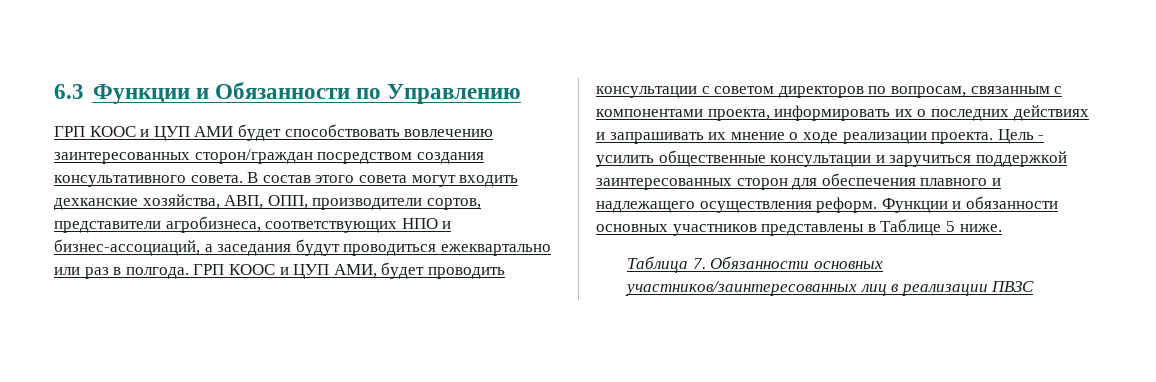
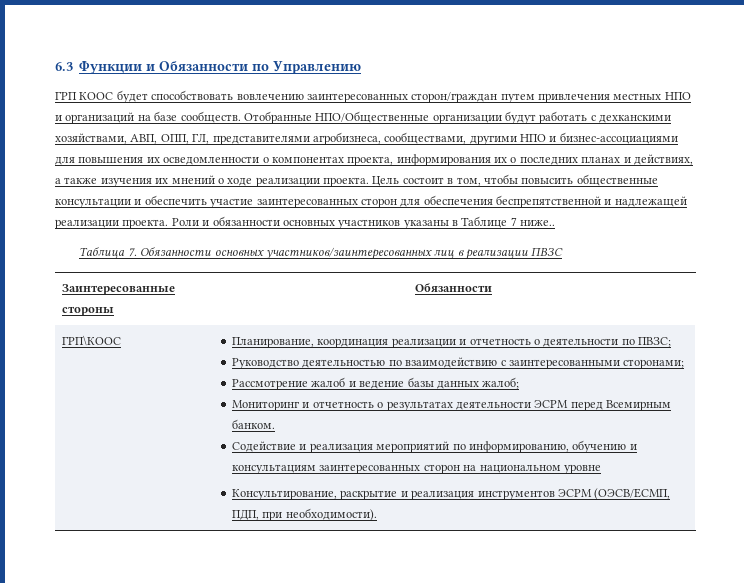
[140,126,234,141] и ЦУП АМИ -> (114, 96) none
[317,152,484,164] [54,172,519,187] [54,194,481,210] [54,216,452,233] [54,239,551,256] [54,262,505,279] [596,86,1063,98] [596,105,1089,121] [596,132,785,144] посредством создания консультативного совета. В состав этого совета могут входить дехканские хозяйства, АВП, ОПП, производители сортов, представители агробизнеса, соответствующих НПО и бизнес-ассоциаций, а заседания будут проводиться ежеквартально или раз в полгода. ГРП КООС и ЦУП АМИ, будет проводить консультации с советом директоров по вопросам, связанным с компонентами проекта, информировать их о последних действиях и запрашивать их мнение -> [500,92,691,103] [55,111,672,124] [55,132,678,145] [55,154,693,166] [55,175,215,187] путем привлечения местных НПО и организаций на базе сообществ. Отобранные НПО/Общественные организации будут работать с дехканскими хозяйствами, АВП, ОПП, ГЛ, представителями агробизнеса, сообществами, другими НПО и бизнес-ассоциациями для повышения их осведомленности о компонентах проекта, информирования их о последних планах и действиях, а также изучения их мнений
[1038,135,1045,140] [596,155,654,167] - усилить -> [402,174,574,186] состоит в том, чтобы повысить
[889,151,1067,167] заручиться поддержкой -> [144,195,254,208] обеспечить участие
[920,178,1001,186] [596,197,948,213] плавного и надлежащего осуществления реформ. Функции -> [496,195,687,208] [55,218,199,229] беспрепятственной и надлежащей реализации проекта. Роли
[761,224,865,236] представлены -> [403,220,449,229] указаны
[945,221,1002,232] 5 ниже. -> [510,217,556,226] 7 ниже..
(1035, 286) none -> [62,284,176,295] [62,306,115,316] [415,283,492,292] [62,335,122,346] [232,337,672,348] [232,357,685,369] [232,377,520,390] [232,400,672,411] [232,419,276,429] [232,440,637,453] [232,464,601,474] [232,488,671,500] [232,508,377,521] // Заинтересованные стороны | Обязанности // ГРП\КООС | Планирование, координация реализации и отчетность о деятельности по ПВЗС; // Руководство деятельностью по взаимодействию с заинтересованными сторонами; // Рассмотрение жалоб и ведение базы данных жалоб; // Мониторинг и отчетность о результатах деятельности ЭСРМ перед Всемирным банком. // Содействие и реализация мероприятий по информированию, обучению и консультациям заинтересованных сторон на национальном уровне // Консультирование, раскрытие и реализация инструментов ЭСРМ (ОЭСВ/ЕСМП, ПДП, при необходимости).

